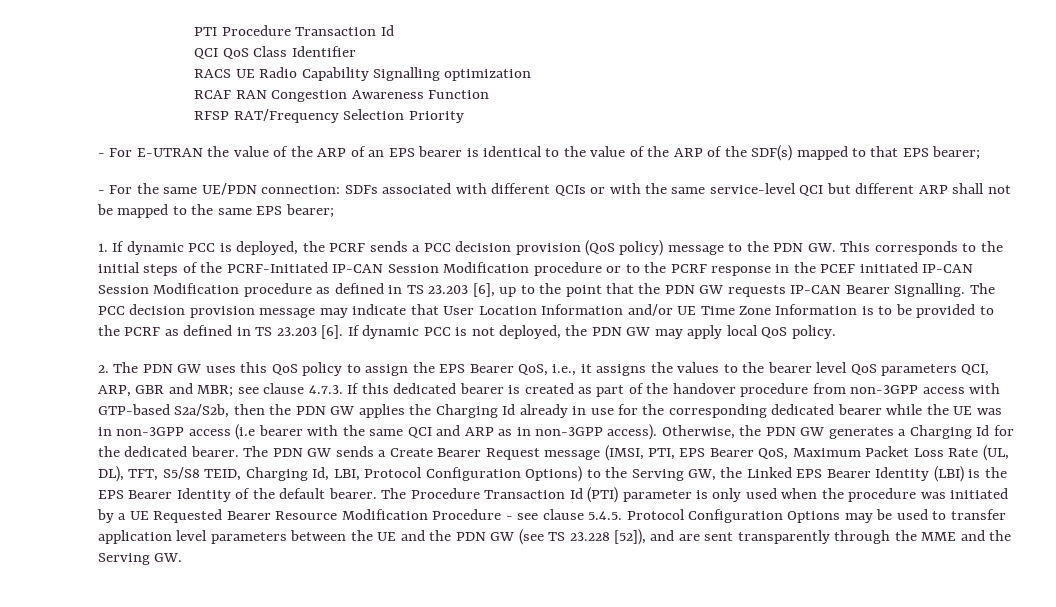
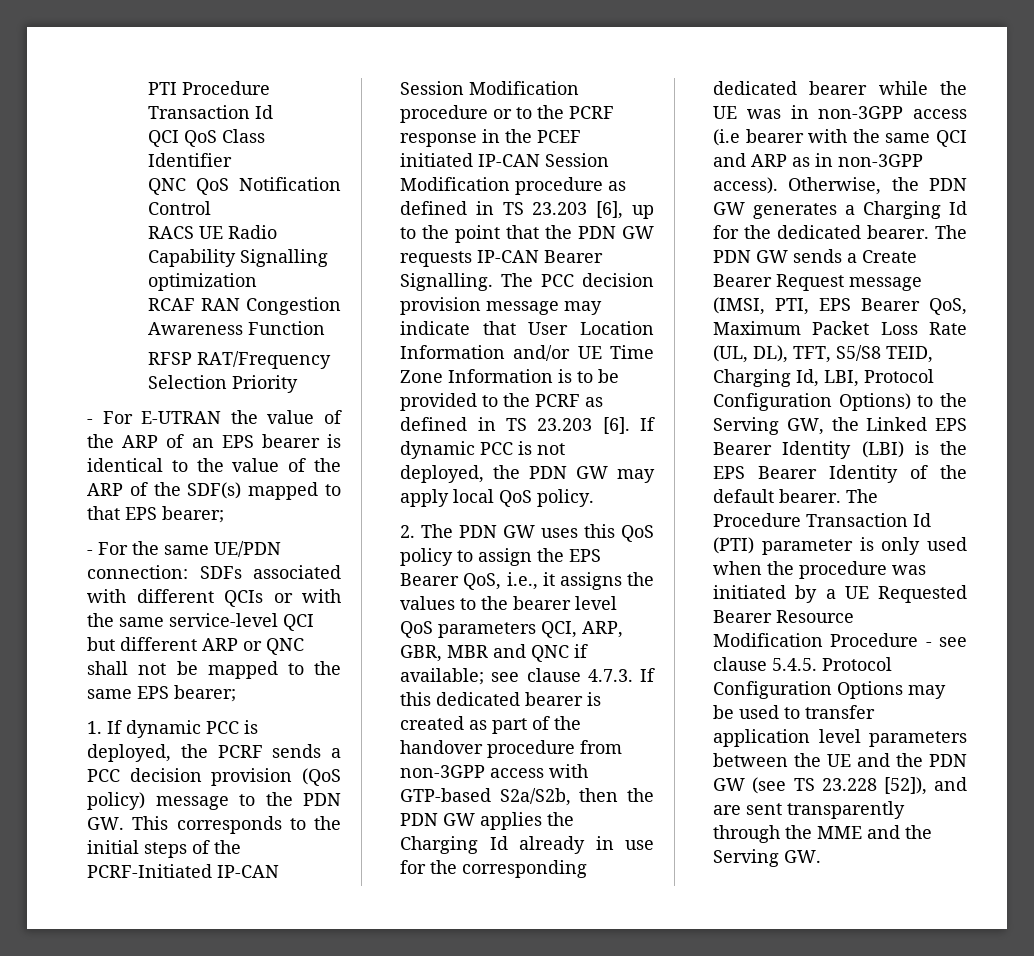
(356, 51) none -> [147,177,341,195] [147,201,211,215] // QNC QoS Notification Control
(948, 189) none -> [243,638,305,655] or QNC
[135,383,234,397] GBR and MBR; -> [400,644,589,662] [400,668,485,685] GBR, MBR and QNC if available;

